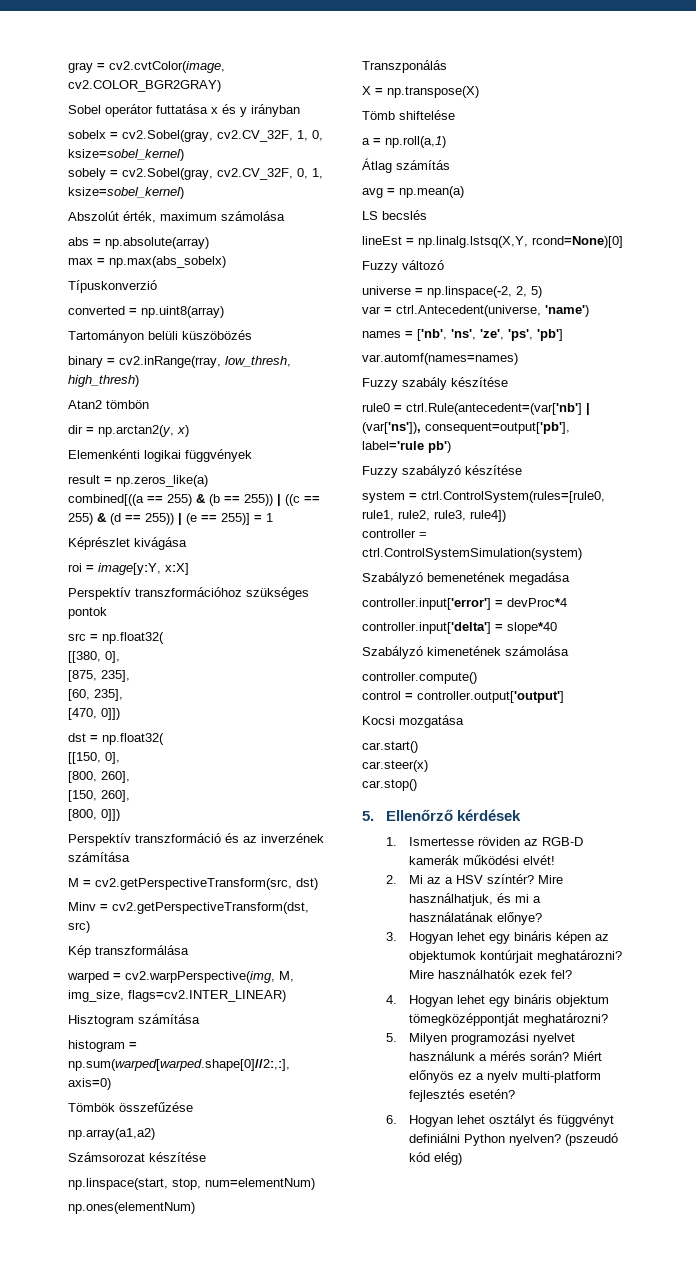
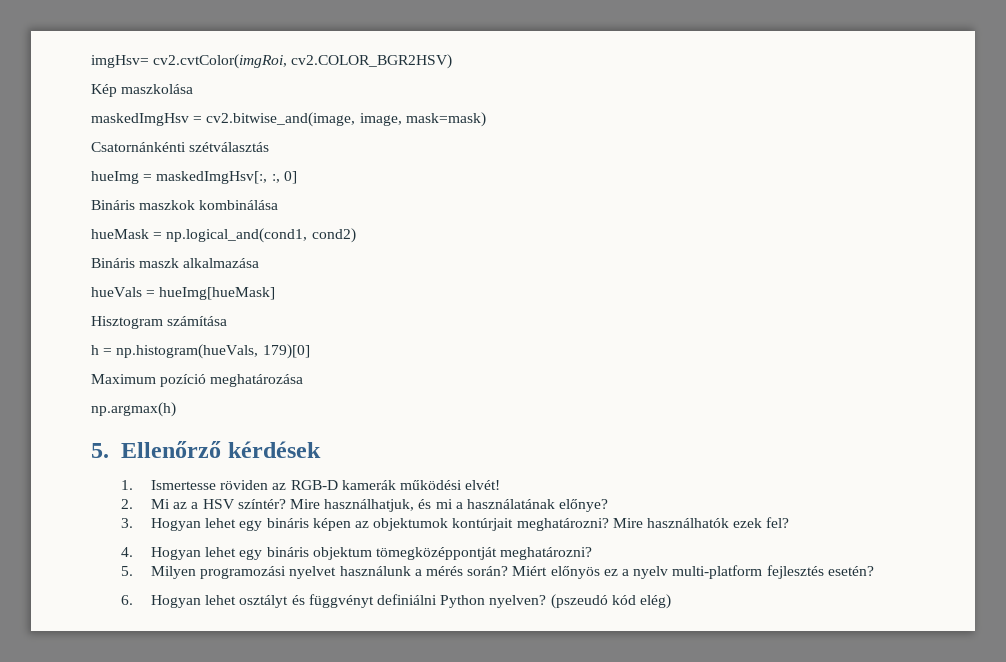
[68,61,225,73] [68,80,221,92] [68,104,300,117] [68,130,323,142] [68,149,184,161] [68,168,323,180] [68,187,184,199] [68,211,285,223] [68,237,209,249] [68,256,226,268] [68,280,157,293] [68,306,224,318] [68,330,252,343] [68,356,291,368] [68,375,139,387] [68,400,149,409] [68,425,189,437] [68,449,252,462] [68,475,208,487] [68,494,320,506] [68,513,273,525] [68,537,187,550] [68,563,189,575] [68,587,309,600] [68,607,107,619] [68,632,164,644] [68,651,120,663] [68,670,130,682] [68,689,123,701] [68,708,120,720] [68,733,164,745] [68,752,120,764] [68,771,130,783] [68,790,130,802] [68,809,120,821] [68,833,324,846] [68,852,130,862] [68,878,318,890] [68,902,309,914] [68,921,90,933] [68,945,189,958] [67,971,294,983] [68,990,286,1002] [68,1014,200,1027] [68,1040,137,1052] [68,1059,290,1071] [68,1078,111,1090] [68,1102,193,1112] [68,1128,155,1140] [68,1152,206,1162] [68,1178,315,1190] [68,1202,195,1214] [362,60,447,73] [362,86,479,98] [362,110,455,120] [362,136,446,148] [362,158,450,173] [362,186,464,198] [362,210,427,220] [362,236,623,248] [362,260,444,273] [362,286,542,298] [362,305,589,317] [362,329,563,341] [362,353,518,365] [362,377,508,390] [362,403,590,415] [362,422,570,434] [362,441,451,453] [362,465,522,478] [362,491,605,503] [362,510,506,522] [362,529,427,538] [362,548,582,560] [362,572,570,585] [362,598,567,610] [362,622,557,634] [362,646,569,659] [362,672,477,684] [362,691,564,703] [362,715,464,728] [362,741,418,753] [362,760,428,772] [362,779,417,791] gray = cv2.cvtColor(image, cv2.COLOR_BGR2GRAY) // Sobel operátor futtatása x és y irányban // sobelx = cv2.Sobel(gray, cv2.CV_32F, 1, 0, ksize=sobel_kernel) // sobely = cv2.Sobel(gray, cv2.CV_32F, 0, 1, ksize=sobel_kernel) // Abszolút érték, maximum számolása // abs = np.absolute(array) // max = np.max(abs_sobelx) // Típuskonverzió // converted = np.uint8(array) // Tartományon belüli küszöbözés // binary = cv2.inRange(rray, low_thresh, high_thresh) // Atan2 tömbön // dir = np.arctan2(y, x) // Elemenkénti logikai függvények // result = np.zeros_like(a) // combined[((a == 255) & (b == 255)) | ((c == 255) & (d == 255)) | (e == 255)] = 1 // Képrészlet kivágása // roi = image[y:Y, x:X] // Perspektív transzformációhoz szükséges pontok // src = np.float32( // [[380, 0], // [875, 235], // [60, 235], // [470, 0]]) // dst = np.float32( // [[150, 0], // [800, 260], // [150, 260], // [800, 0]]) // Perspektív transzformáció és az inverzének számítása // M = cv2.getPerspectiveTransform(src, dst) // Minv = cv2.getPerspectiveTransform(dst, src) // Kép transzformálása // warped = cv2.warpPerspective(img, M, img_size, flags=cv2.INTER_LINEAR) // Hisztogram számítása // histogram = np.sum(warped[warped.shape[0]//2:,:], axis=0) // Tömbök összefűzése // np.array(a1,a2) // Számsorozat készítése // np.linspace(start, stop, num=elementNum) // np.ones(elementNum) // Transzponálás // X = np.transpose(X) // Tömb shiftelése // a = np.roll(a,1) // Átlag számítás // avg = np.mean(a) // LS becslés // lineEst = np.linalg.lstsq(X,Y, rcond=None)[0] // Fuzzy változó // universe = np.linspace(-2, 2, 5) // var = ctrl.Antecedent(universe, 'name') // names = ['nb', 'ns', 'ze', 'ps', 'pb'] // var.automf(names=names) // Fuzzy szabály készítése // rule0 = ctrl.Rule(antecedent=(var['nb'] | (var['ns']), consequent=output['pb'], label='rule pb') // Fuzzy szabályzó készítése // system = ctrl.ControlSystem(rules=[rule0, rule1, rule2, rule3, rule4]) // controller = ctrl.ControlSystemSimulation(system) // Szabályzó bemenetének megadása // controller.input['error'] = devProc*4 // controller.input['delta'] = slope*40 // Szabályzó kimenetének számolása // controller.compute() // control = controller.output['output'] // Kocsi mozgatása // car.start() // car.steer(x) // car.stop() -> [91,54,453,69] [91,84,194,97] [91,112,486,127] [91,142,270,152] [91,171,297,184] [91,200,279,210] [91,228,356,243] [91,258,260,268] [91,287,276,300] [91,316,228,329] [91,344,310,359] [91,374,304,387] [91,402,176,417] imgHsv= cv2.cvtColor(imgRoi, cv2.COLOR_BGR2HSV) // Kép maszkolása // maskedImgHsv = cv2.bitwise_and(image, image, mask=mask) // Csatornánkénti szétválasztás // hueImg = maskedImgHsv[:, :, 0] // Bináris maszkok kombinálása // hueMask = np.logical_and(cond1, cond2) // Bináris maszk alkalmazása // hueVals = hueImg[hueMask] // Hisztogram számítása // h = np.histogram(hueVals, 179)[0] // Maximum pozíció meghatározása // np.argmax(h)

